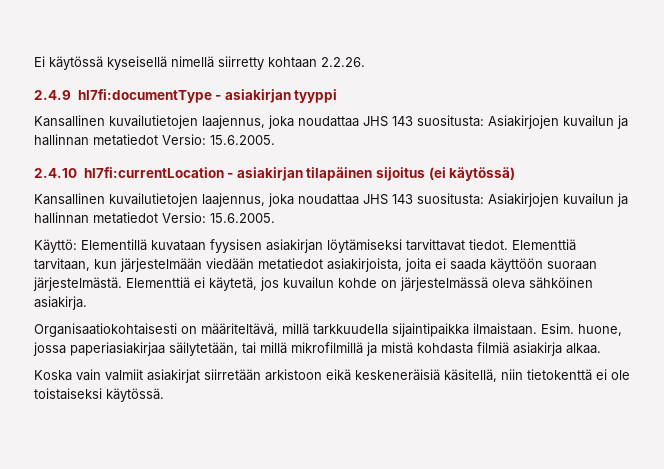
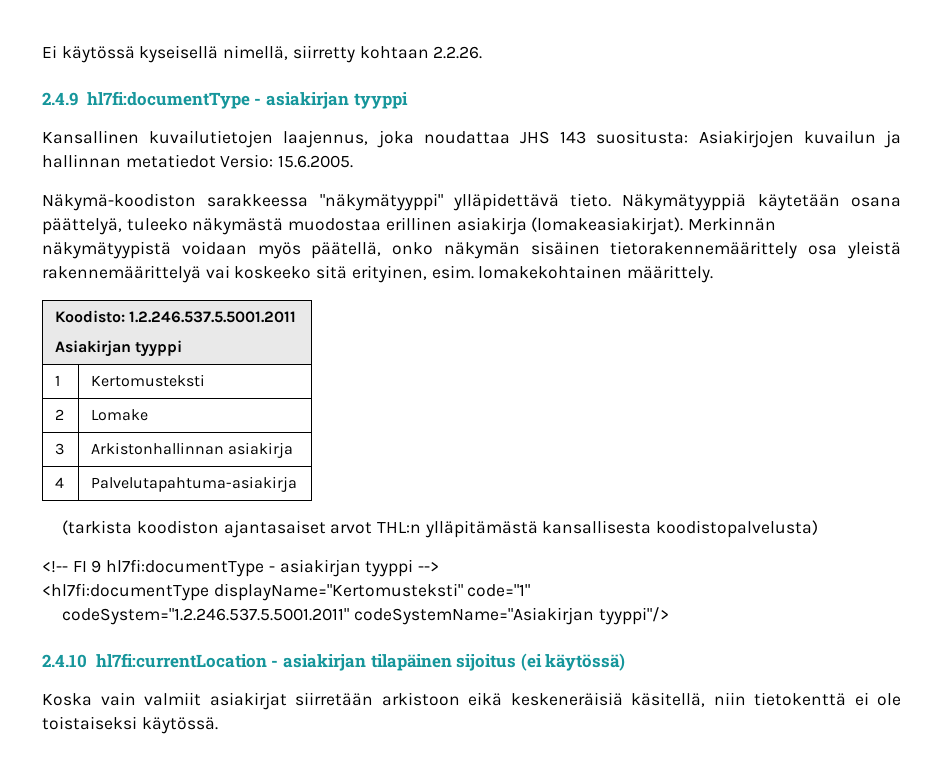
[171,56,214,68] nimellä -> [223,45,289,60] nimellä,
(275, 140) none -> [42,193,902,211] [42,217,777,235] [42,241,902,259] [42,265,714,283] [54,310,297,323] [54,340,183,357] [54,375,60,386] [90,374,205,387] [54,409,64,420] [90,409,148,421] [54,443,64,455] [90,442,294,458] [54,477,64,488] [90,476,297,492] [62,520,819,538] [42,559,440,577] [42,583,531,601] [62,607,669,625] // Näkymä-koodiston sarakkeessa "näkymätyyppi" ylläpidettävä tieto. Näkymätyyppiä käytetään osana päättelyä, tuleeko näkymästä muodostaa erillinen asiakirja (lomakeasiakirjat). Merkinnän näkymätyypistä voidaan myös päätellä, onko näkymän sisäinen tietorakennemäärittely osa yleistä rakennemäärittelyä vai koskeeko sitä erityinen, esim. lomakekohtainen määrittely. // Koodisto: 1.2.246.537.5.5001.2011 // Asiakirjan tyyppi // 1 | Kertomusteksti // 2 | Lomake // 3 | Arkistonhallinnan asiakirja // 4 | Palvelutapahtuma-asiakirja // (tarkista koodiston ajantasaiset arvot THL:n ylläpitämästä kansallisesta koodistopalvelusta) // <!-- FI 9 hl7fi:documentType - asiakirjan tyyppi --> // <hl7fi:documentType displayName="Kertomusteksti" code="1" // codeSystem="1.2.246.537.5.5001.2011" codeSystemName="Asiakirjan tyyppi"/>
[34,193,628,207] [34,212,275,224] [34,239,576,253] [34,258,597,272] [33,277,593,291] [34,296,87,310] [34,323,622,337] [33,342,601,356] // Kansallinen kuvailutietojen laajennus, joka noudattaa JHS 143 suositusta: Asiakirjojen kuvailun ja hallinnan metatiedot Versio: 15.6.2005. // Käyttö: Elementillä kuvataan fyysisen asiakirjan löytämiseksi tarvittavat tiedot. Elementtiä tarvitaan, kun järjestelmään viedään metatiedot asiakirjoista, joita ei saada käyttöön suoraan järjestelmästä. Elementtiä ei käytetä, jos kuvailun kohde on järjestelmässä oleva sähköinen asiakirja. // Organisaatiokohtaisesti on määriteltävä, millä tarkkuudella sijaintipaikka ilmaistaan. Esim. huone, jossa paperiasiakirjaa säilytetään, tai millä mikrofilmillä ja mistä kohdasta filmiä asiakirja alkaa. -> (626, 662) none

